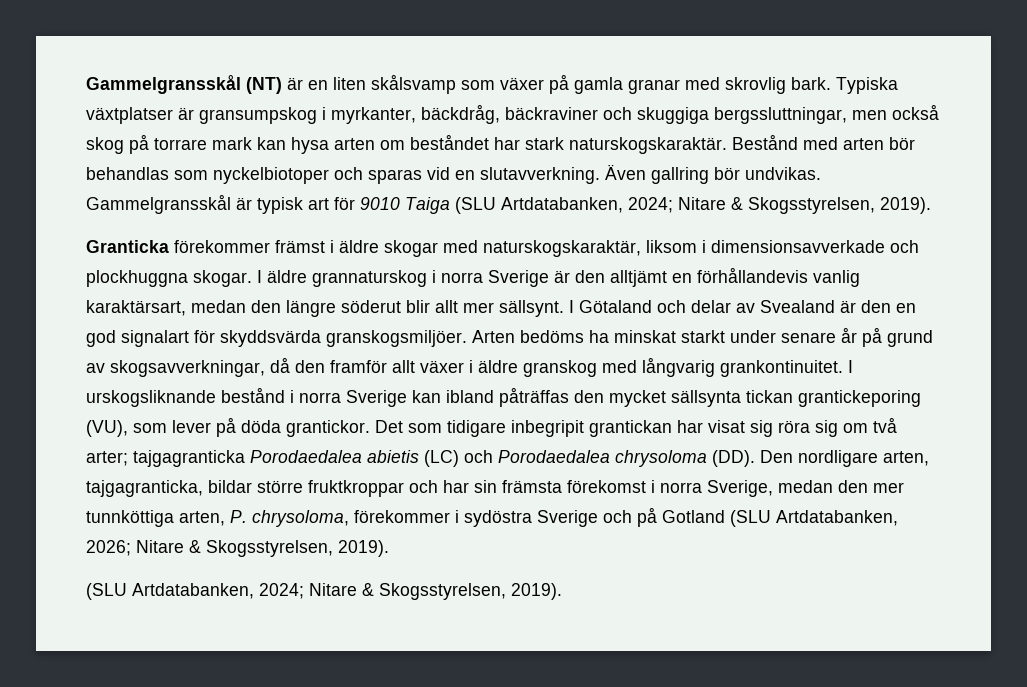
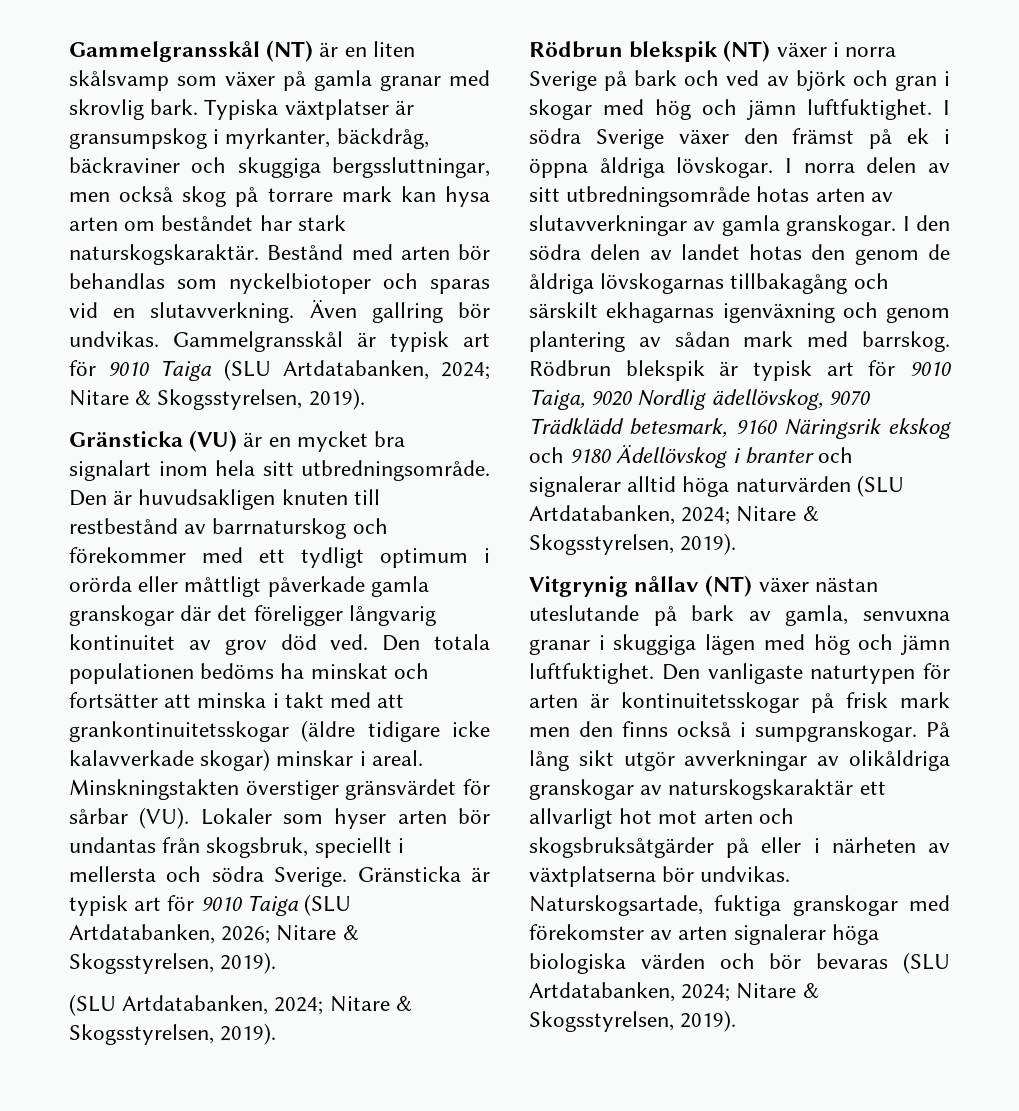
[86,240,919,257] [86,267,860,287] [86,300,916,317] [86,327,933,347] [86,357,853,377] [86,387,921,407] [86,417,897,437] [86,450,929,467] [86,480,904,497] [86,507,725,527] Granticka förekommer främst i äldre skogar med naturskogskaraktär, liksom i dimensionsavverkade och plockhuggna skogar. I äldre grannaturskog i norra Sverige är den alltjämt en förhållandevis vanlig karaktärsart, medan den längre söderut blir allt mer sällsynt. I Götaland och delar av Svealand är den en god signalart för skyddsvärda granskogsmiljöer. Arten bedöms ha minskat starkt under senare år på grund av skogsavverkningar, då den framför allt växer i äldre granskog med långvarig grankontinuitet. I urskogsliknande bestånd i norra Sverige kan ibland påträffas den mycket sällsynta tickan grantickeporing (VU), som lever på döda grantickor. Det som tidigare inbegripit grantickan har visat sig röra sig om två arter; tajgagranticka Porodaedalea abietis (LC) och Porodaedalea chrysoloma (DD). Den nordligare arten, tajgagranticka, bildar större fruktkroppar och har sin främsta förekomst i norra Sverige, medan den mer tunnköttiga arten, P. chrysoloma, förekommer i sydöstra Sverige och på Gotland -> [69,430,406,452] [69,460,490,481] [69,489,380,510] [69,518,388,539] [69,547,490,568] [69,576,429,597] [69,605,436,626] [69,634,490,655] [69,663,429,684] [69,692,405,708] [69,720,490,742] [69,749,423,771] [69,779,490,800] [69,807,490,829] [69,837,404,858] [69,866,490,887] [69,895,298,916] Gränsticka (VU) är en mycket bra signalart inom hela sitt utbredningsområde. Den är huvudsakligen knuten till restbestånd av barrnaturskog och förekommer med ett tydligt optimum i orörda eller måttligt påverkade gamla granskogar där det föreligger långvarig kontinuitet av grov död ved. Den totala populationen bedöms ha minskat och fortsätter att minska i takt med att grankontinuitetsskogar (äldre tidigare icke kalavverkade skogar) minskar i areal. Minskningstakten överstiger gränsvärdet för sårbar (VU). Lokaler som hyser arten bör undantas från skogsbruk, speciellt i mellersta och södra Sverige. Gränsticka är typisk art för 9010 Taiga
(562, 591) none -> [529,40,897,62] [529,70,950,91] [529,99,950,120] [529,128,950,149] [529,157,950,178] [529,186,893,207] [529,215,950,236] [529,244,950,265] [529,273,889,294] [529,302,950,323] [529,331,950,352] [529,360,951,381] [529,389,870,410] [529,418,951,439] [529,445,854,468] [529,475,904,497] [529,505,819,525] [529,533,737,555] [529,575,878,597] [529,605,950,626] [529,634,950,655] [529,663,950,684] [529,692,950,713] [529,721,950,742] [529,750,950,771] [529,779,886,800] [529,808,794,829] [529,837,950,858] [529,866,791,887] [529,895,950,916] [529,924,879,945] [529,952,950,974] [529,982,819,1002] [529,1010,737,1032] // Rödbrun blekspik (NT) växer i norra Sverige på bark och ved av björk och gran i skogar med hög och jämn luftfuktighet. I södra Sverige växer den främst på ek i öppna åldriga lövskogar. I norra delen av sitt utbredningsområde hotas arten av slutavverkningar av gamla granskogar. I den södra delen av landet hotas den genom de åldriga lövskogarnas tillbakagång och särskilt ekhagarnas igenväxning och genom plantering av sådan mark med barrskog. Rödbrun blekspik är typisk art för 9010 Taiga, 9020 Nordlig ädellövskog, 9070 Trädklädd betesmark, 9160 Näringsrik ekskog och 9180 Ädellövskog i branter och signalerar alltid höga naturvärden (SLU Artdatabanken, 2024; Nitare & Skogsstyrelsen, 2019). // Vitgrynig nållav (NT) växer nästan uteslutande på bark av gamla, senvuxna granar i skuggiga lägen med hög och jämn luftfuktighet. Den vanligaste naturtypen för arten är kontinuitetsskogar på frisk mark men den finns också i sumpgranskogar. På lång sikt utgör avverkningar av olikåldriga granskogar av naturskogskaraktär ett allvarligt hot mot arten och skogsbruksåtgärder på eller i närheten av växtplatserna bör undvikas. Naturskogsartade, fuktiga granskogar med förekomster av arten signalerar höga biologiska värden och bör bevaras (SLU Artdatabanken, 2024; Nitare & Skogsstyrelsen, 2019).

